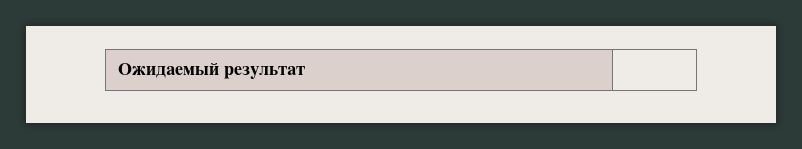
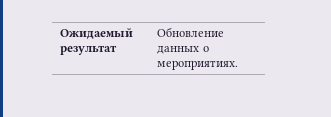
(306, 72) none -> [157,27,225,37] [157,46,209,54] [157,60,239,70] Обновление данных о мероприятиях.

